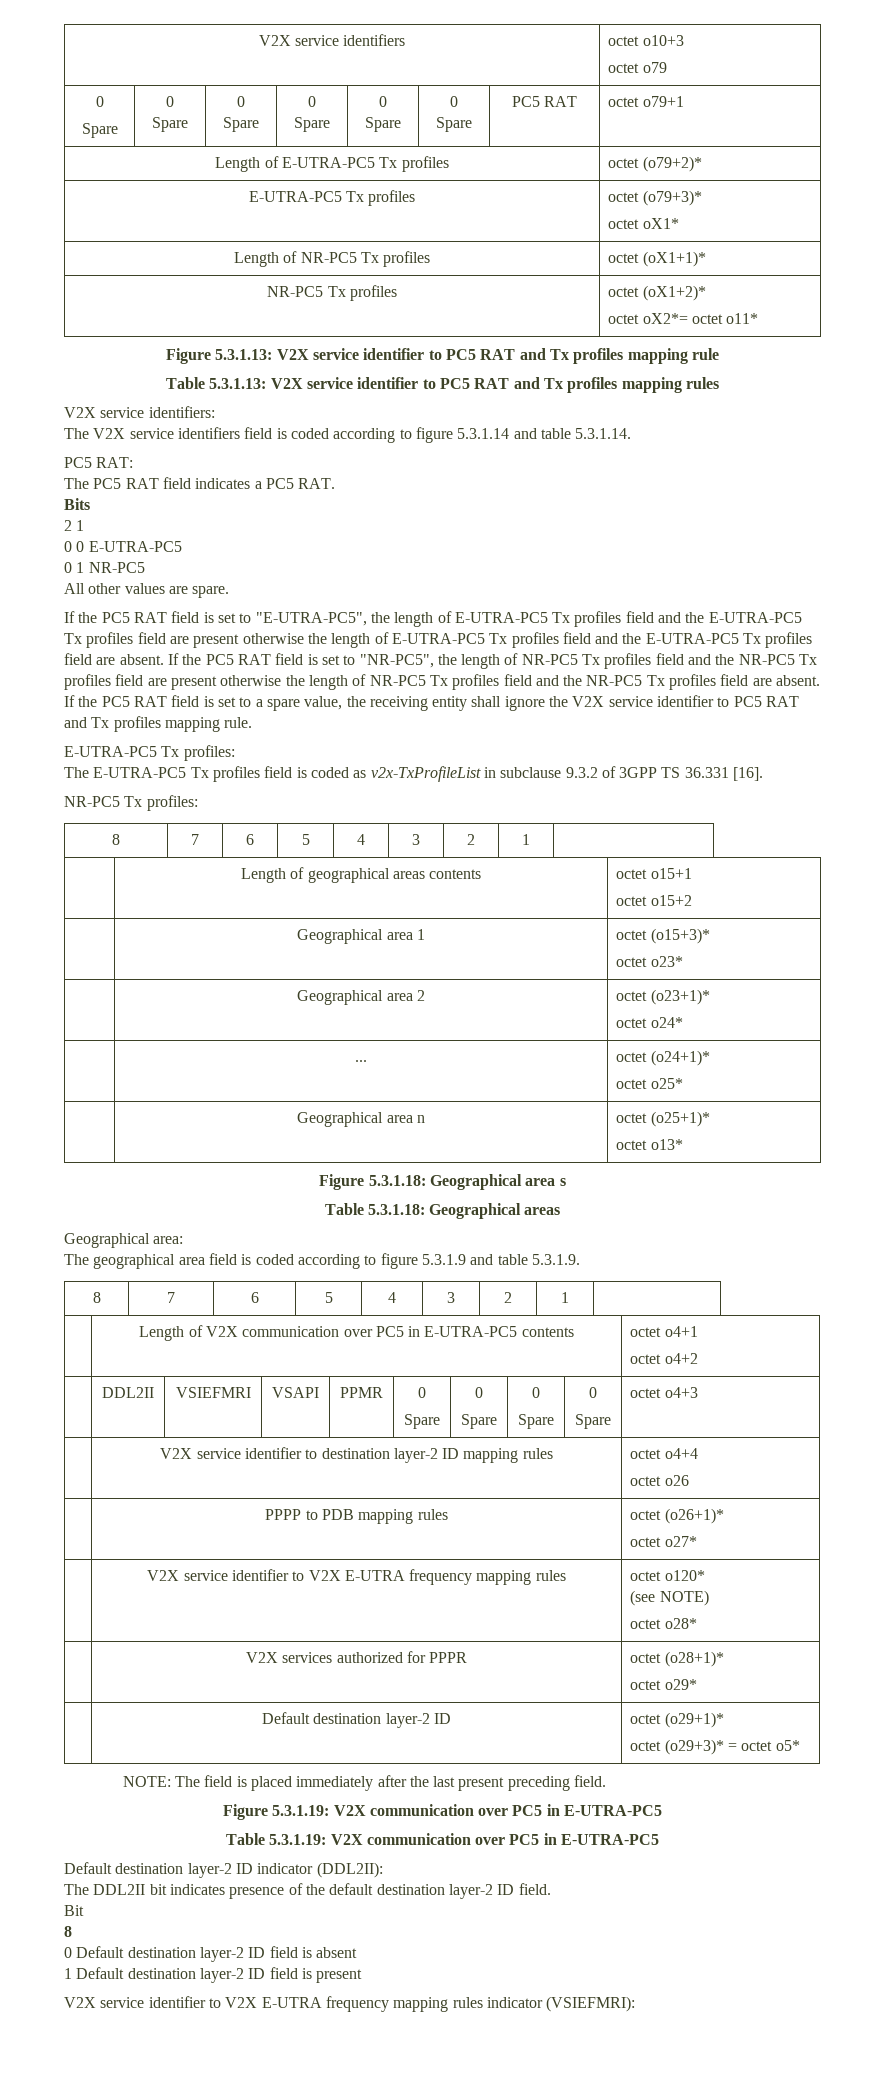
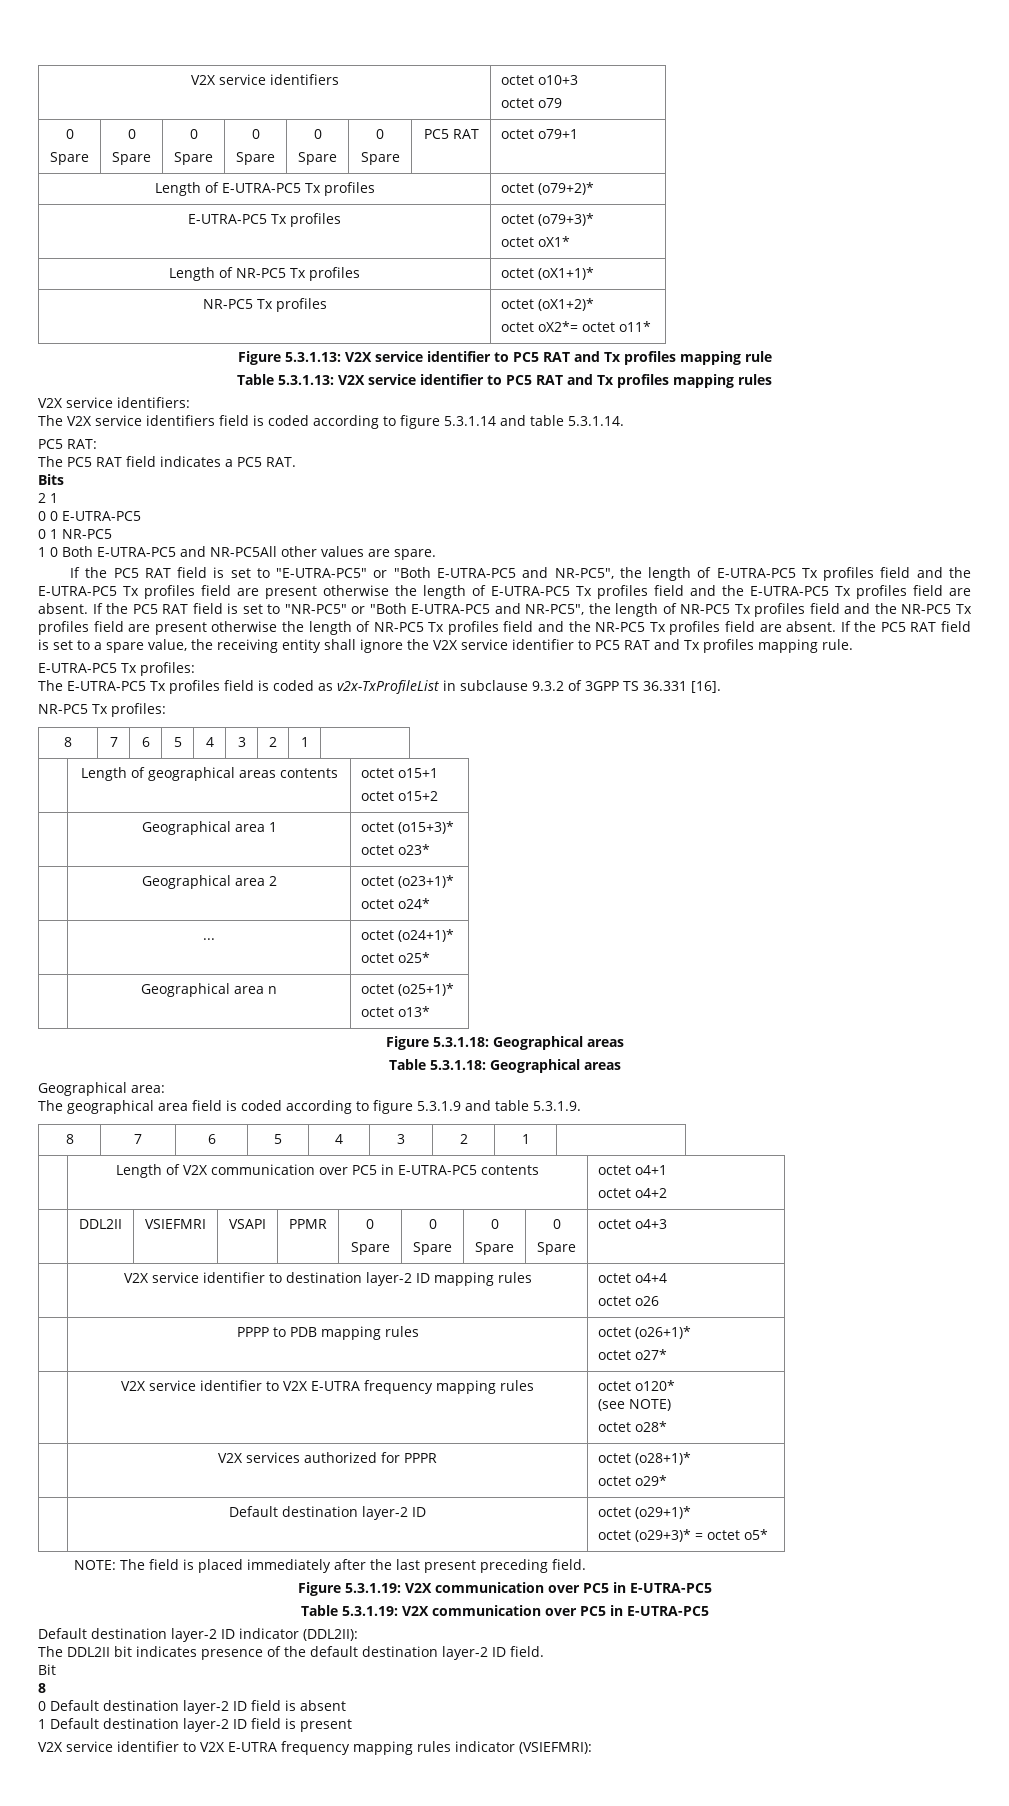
[64,583,85,594] All -> [38,546,277,557] 1 0 Both E-UTRA-PC5 and NR-PC5All
[255,612,367,626] "E-UTRA-PC5", -> [276,567,614,579] "E-UTRA-PC5" or "Both E-UTRA-PC5 and NR-PC5",
[359,654,434,668] "NR-PC5", -> [284,603,585,615] "NR-PC5" or "Both E-UTRA-PC5 and NR-PC5",
[525,1178,566,1186] area s -> [586,1039,624,1047] areas

